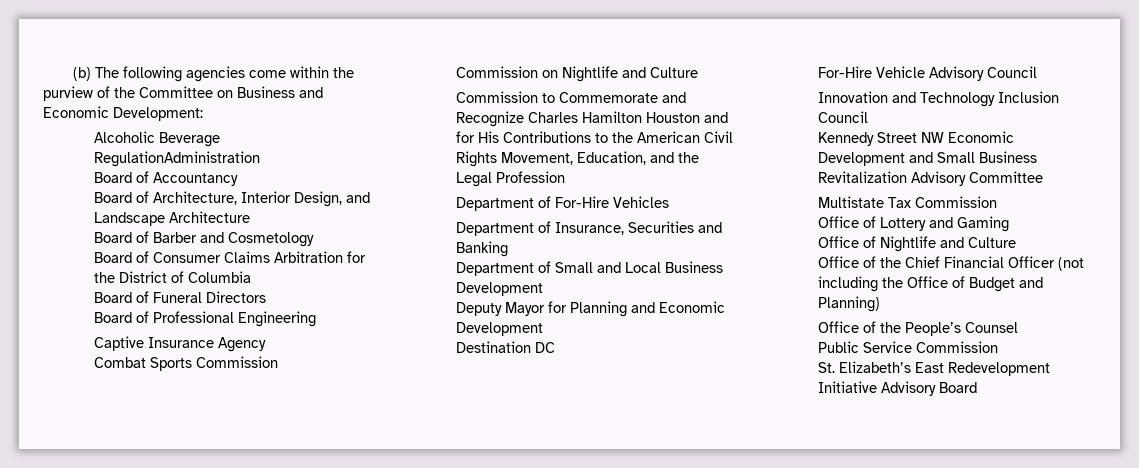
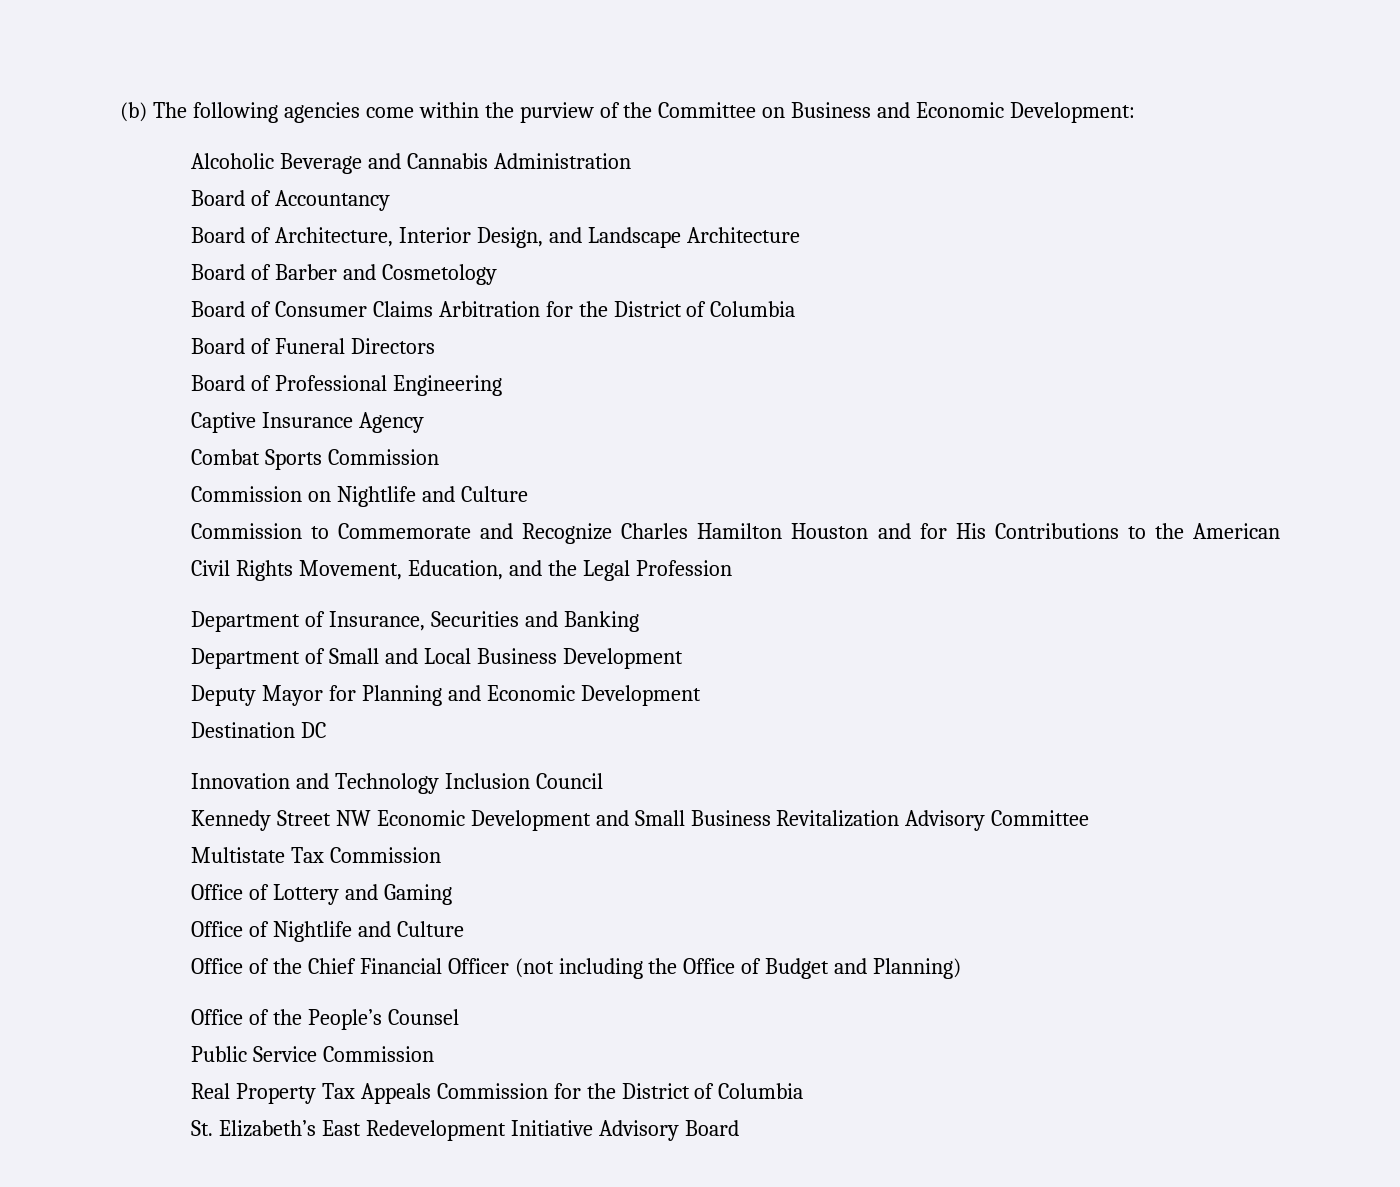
[93,151,260,167] RegulationAdministration -> [367,153,631,169] and Cannabis Administration
[455,196,669,211] // Department of For-Hire Vehicles -> (732, 568) none
[817,66,1037,81] // For-Hire Vehicle Advisory Council -> (326, 730) none
(998, 347) none -> [190,1083,804,1104] // Real Property Tax Appeals Commission for the District of Columbia

